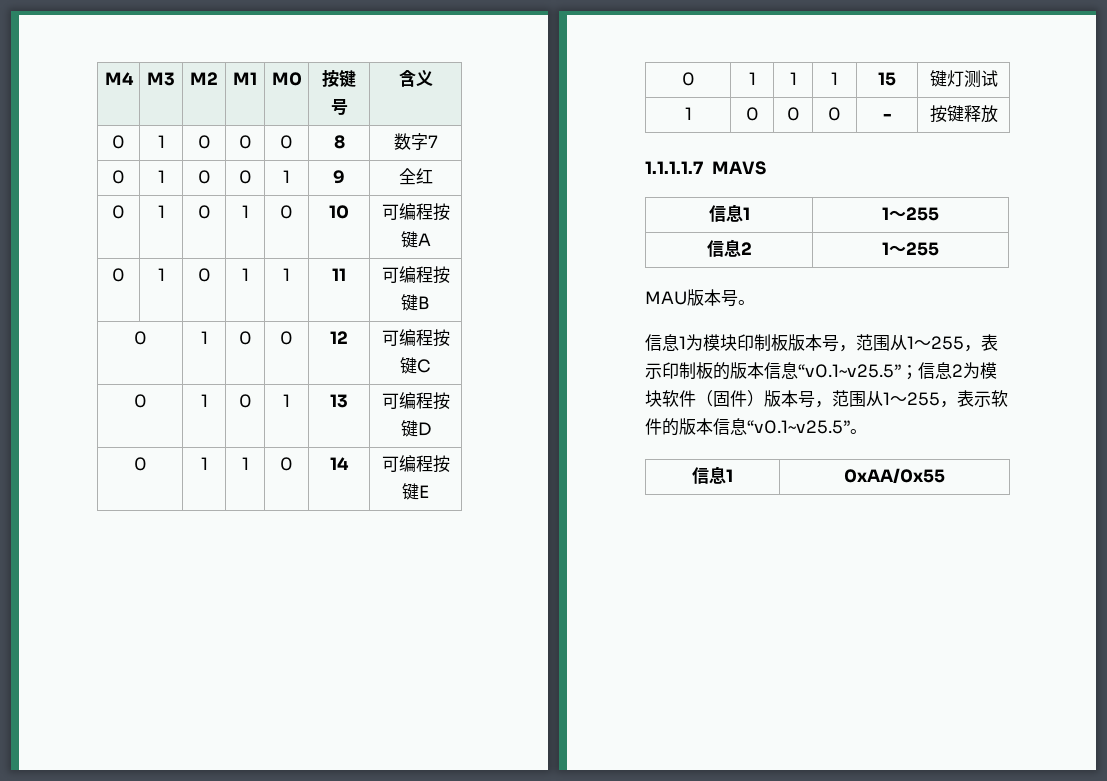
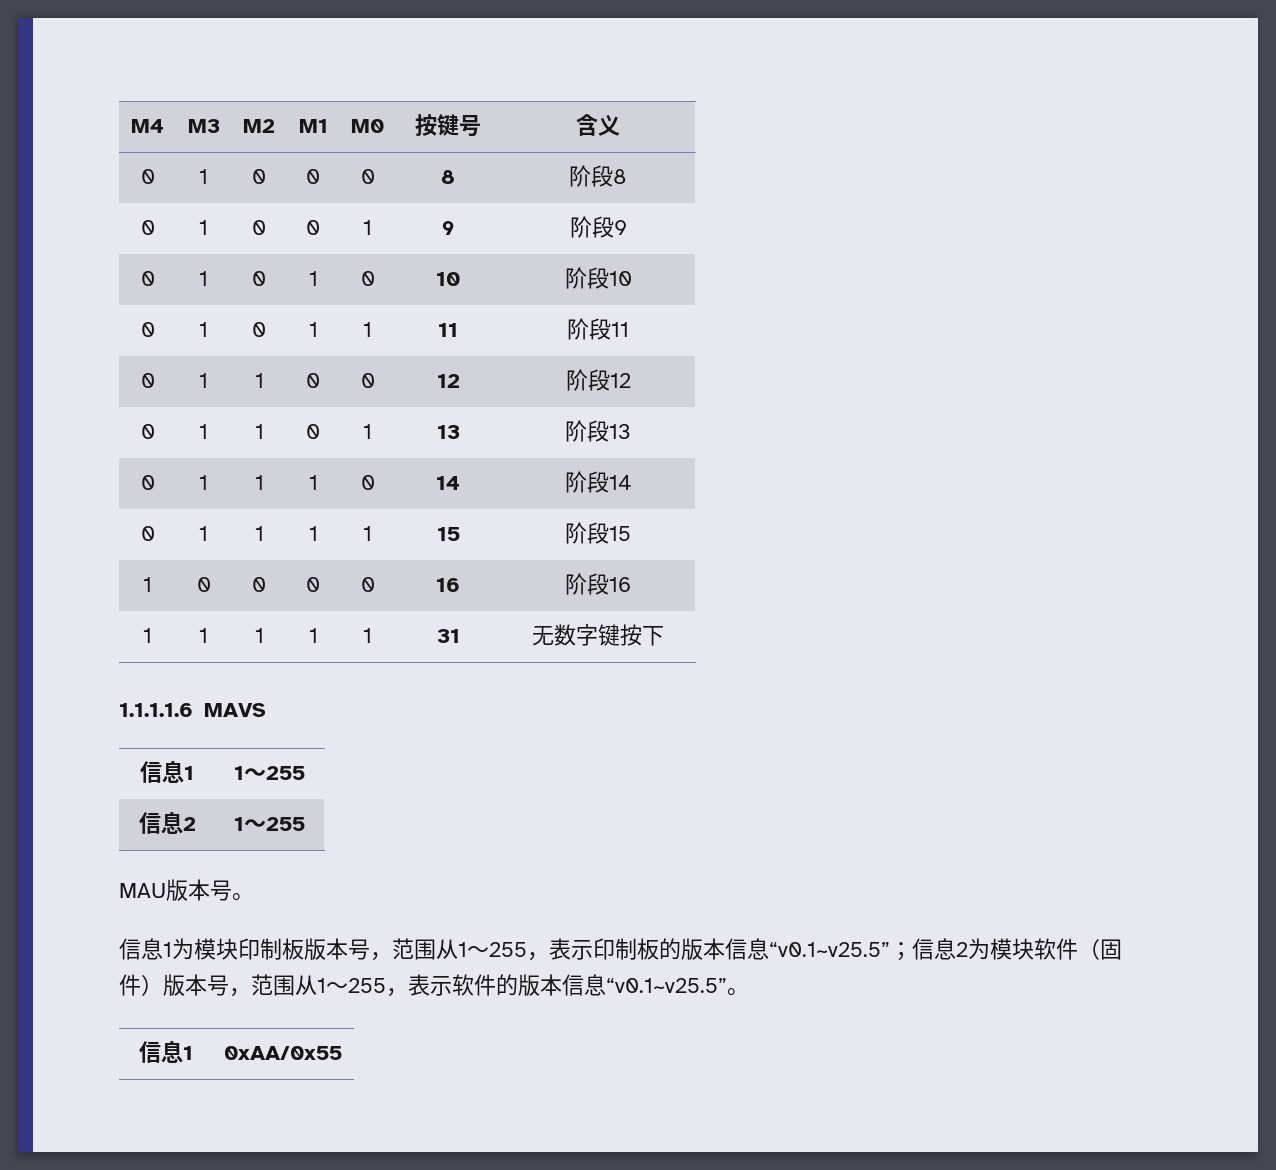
[393,133,438,150] 数字7 -> [569,165,627,187] 阶段8
[398,168,433,185] 全红 -> [569,216,627,238] 阶段9
[381,203,450,221] [400,231,431,248] 可编程按键A -> [564,267,632,289] 阶段10
[381,266,450,284] [401,294,430,311] [133,331,147,345] [200,331,208,344] 可编程按键B // 0 | 1 -> [567,318,629,340] [140,373,155,388] [199,373,208,388] [254,373,264,388] 阶段11 // 0 | 1 | 1
[381,329,450,347] [400,357,431,374] [133,394,147,408] [200,394,208,407] 可编程按键C // 0 | 1 -> [565,369,631,391] [140,424,155,439] [199,424,208,439] [254,424,264,439] 阶段12 // 0 | 1 | 1
[381,392,450,410] [400,420,431,437] [133,457,147,471] [200,457,208,470] [241,457,249,470] 可编程按键D // 0 | 1 | 1 -> [565,420,631,442] [140,475,155,490] [199,475,208,490] [254,475,264,490] [308,475,318,490] 阶段13 // 0 | 1 | 1 | 1
[381,455,450,473] [402,483,429,500] [681,72,695,86] [748,72,756,85] [789,72,797,85] [831,72,838,85] 可编程按键E // 0 | 1 | 1 | 1 -> [564,471,632,493] [140,526,155,541] [199,526,208,541] [254,526,264,541] [308,526,318,541] [363,526,372,541] 阶段14 // 0 | 1 | 1 | 1 | 1
[929,70,998,88] [684,107,692,120] [745,107,759,121] [786,107,800,121] [828,107,841,121] [882,113,892,120] [929,105,998,123] [645,161,703,174] 键灯测试 // 1 | 0 | 0 | 0 | - | 按键释放 // 1.1.1.1.7 -> [565,522,631,544] [143,577,152,592] [196,577,211,592] [252,577,266,592] [306,577,320,592] [360,577,375,592] [436,578,460,592] [565,573,631,595] [143,628,152,643] [199,628,208,643] [254,628,264,643] [308,628,318,643] [363,628,372,643] [436,629,460,643] [532,624,664,646] [119,703,193,717] 阶段15 // 1 | 0 | 0 | 0 | 0 | 16 | 阶段16 // 1 | 1 | 1 | 1 | 1 | 31 | 无数字键按下 // 1.1.1.1.6

